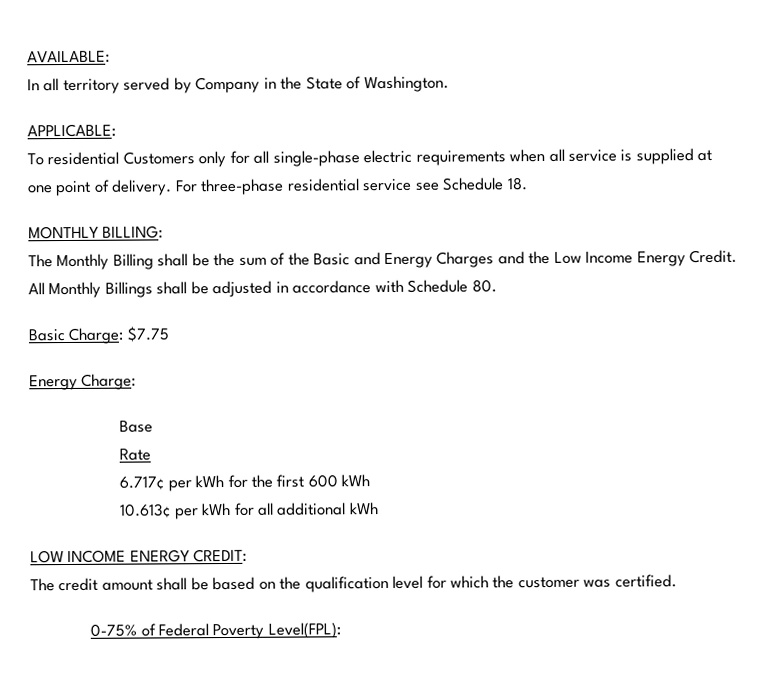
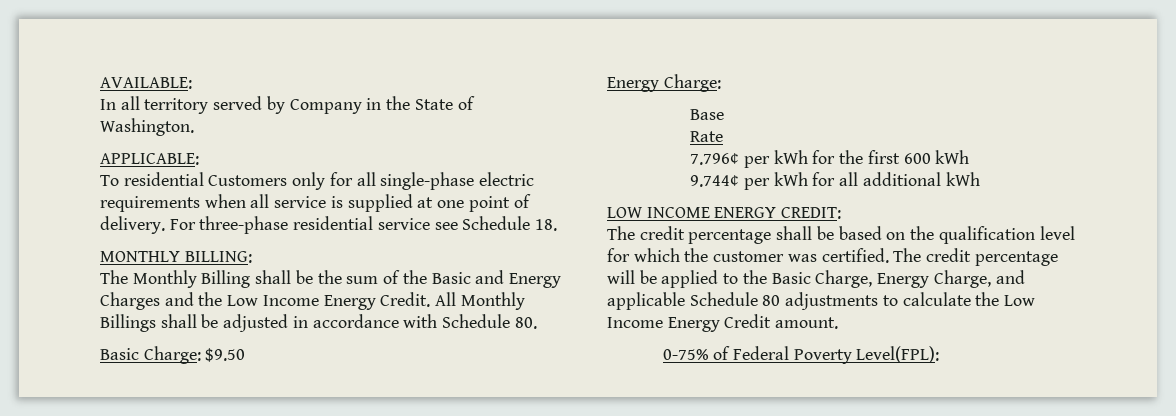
[126,326,169,342] $7.75 -> [205,348,246,362] $9.50
[119,476,165,490] 6.717¢ -> [690,153,740,165] 7.796¢
[119,503,172,518] 10.613¢ -> [690,175,740,187] 9.744¢
[101,579,153,591] amount -> [688,229,772,244] percentage
(677, 581) none -> [893,248,1058,266] [607,270,1025,288] [607,292,1036,310] [607,314,839,332] The credit percentage will be applied to the Basic Charge, Energy Charge, and applicable Schedule 80 adjustments to calculate the Low Income Energy Credit amount.

